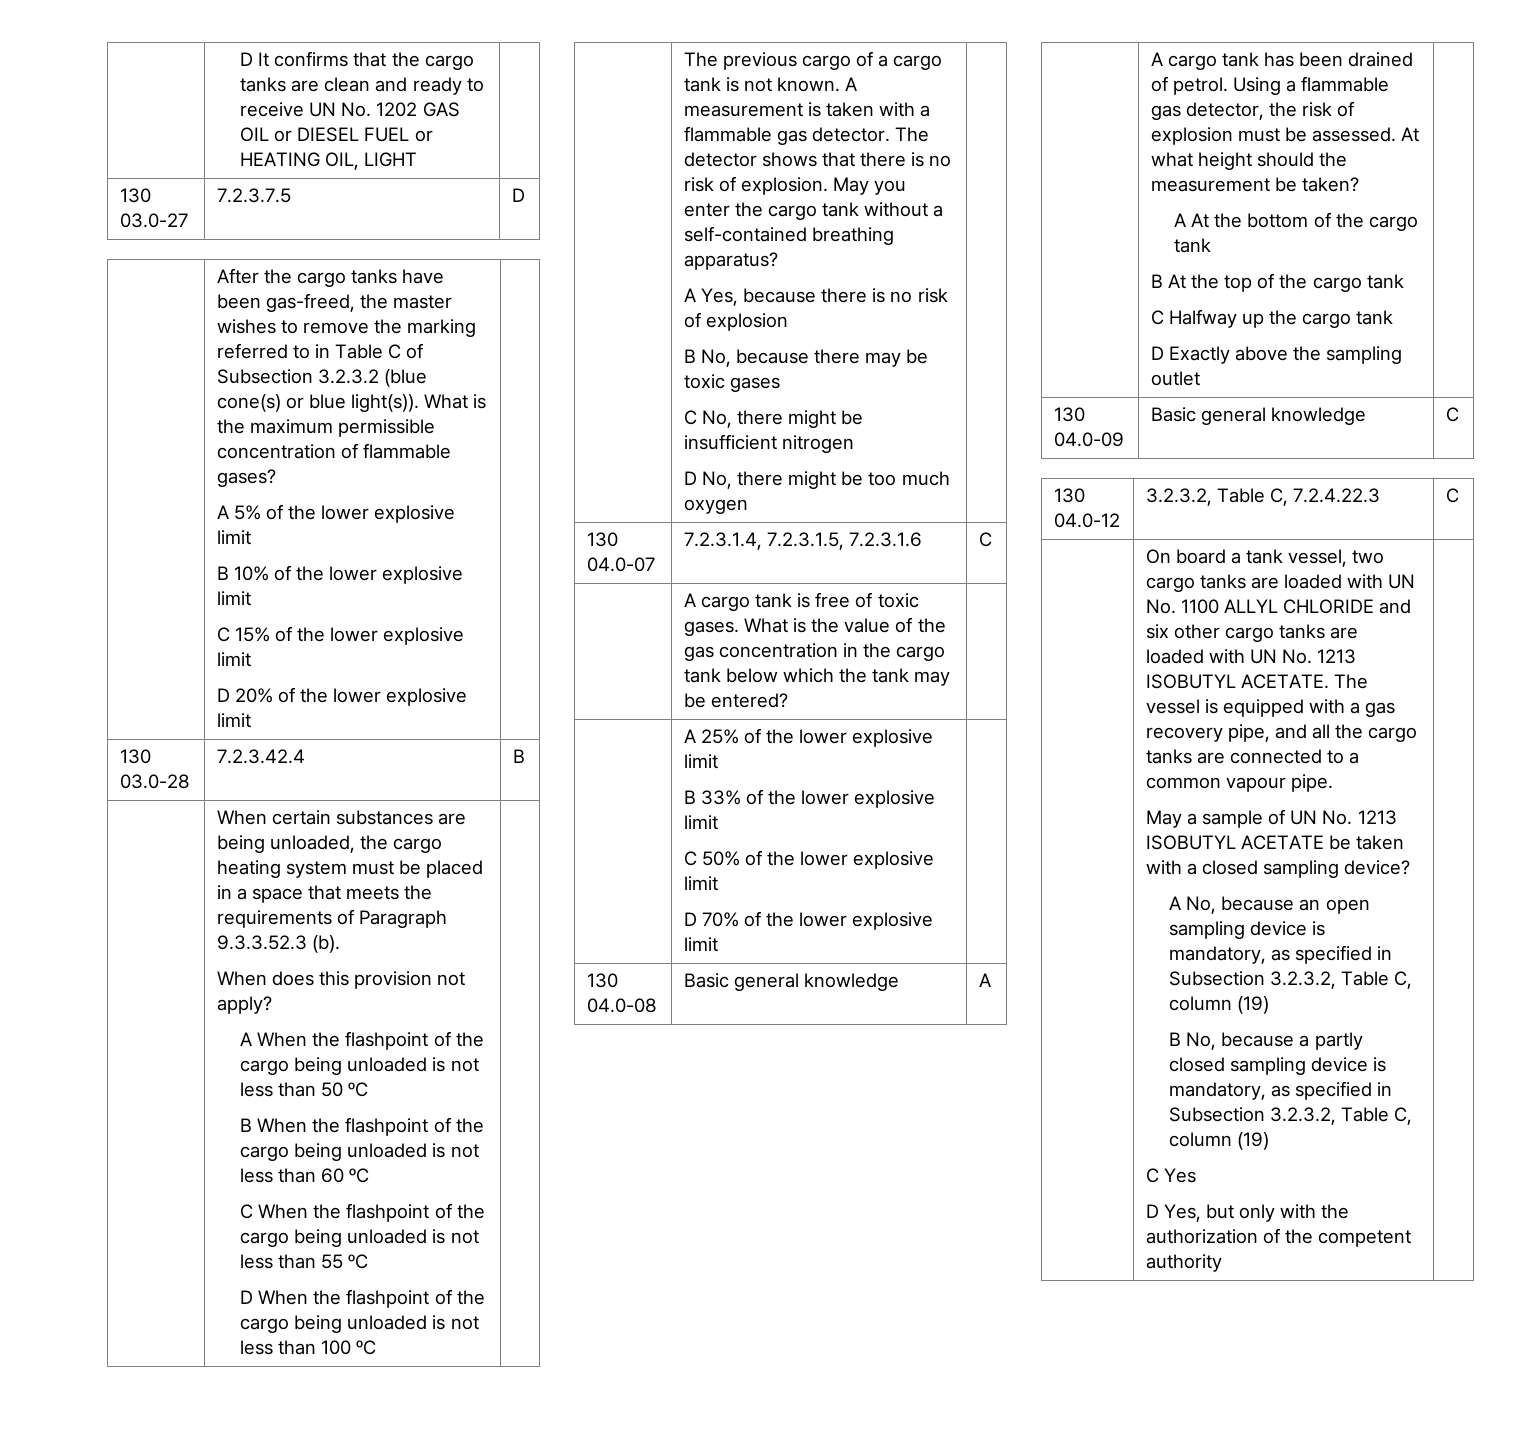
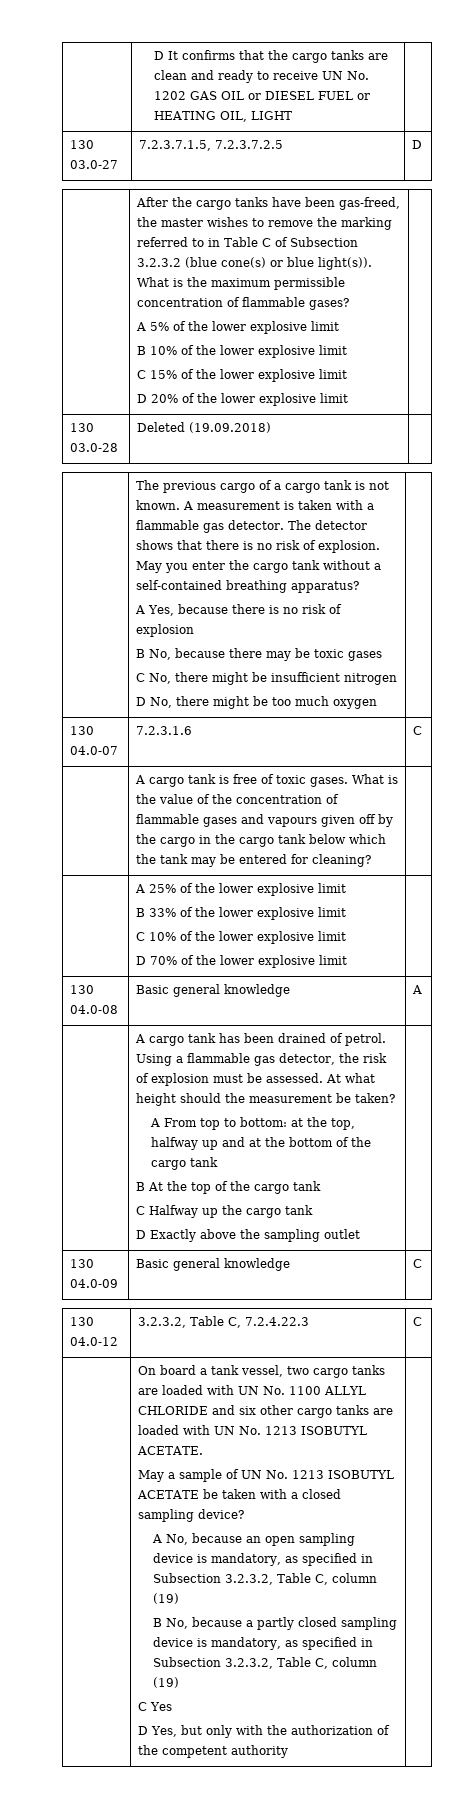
[216,188,291,203] 7.2.3.7.5 -> [138,140,283,151] 7.2.3.7.1.5, 7.2.3.7.2.5
[216,749,305,764] [512,749,525,763] [216,810,467,825] [216,835,443,853] [216,860,484,878] [216,885,433,903] [216,909,448,928] [216,935,340,953] [216,971,466,989] [216,996,272,1014] [240,1031,484,1050] [240,1057,479,1075] [240,1082,369,1097] [240,1117,484,1136] [240,1143,479,1161] [240,1168,370,1183] [240,1203,485,1222] [240,1229,479,1247] [240,1254,369,1269] [240,1289,485,1308] [240,1315,479,1333] [240,1340,377,1355] 7.2.3.42.4 | B // | When certain substances are being unloaded, the cargo heating system must be placed in a space that meets the requirements of Paragraph 9.3.3.52.3 (b). // When does this provision not apply? // A When the flashpoint of the cargo being unloaded is not less than 50 ºC // B When the flashpoint of the cargo being unloaded is not less than 60 ºC // C When the flashpoint of the cargo being unloaded is not less than 55 ºC // D When the flashpoint of the cargo being unloaded is not less than 100 ºC -> [136,422,271,433] Deleted (19.09.2018)
[683,532,844,550] 7.2.3.1.4, 7.2.3.1.5, -> (118, 750) none
[683,643,838,661] gas concentration -> [235,794,339,804] [135,814,393,827] [135,834,195,847] concentration of flammable gases and vapours given off by the cargo
[710,693,788,708] entered? -> [238,854,371,867] entered for cleaning?
[701,851,740,866] 50% -> [148,932,176,941] 10%
[1191,213,1210,228] At -> [164,1117,356,1130] [151,1137,262,1150] From top to bottom: at the top, halfway up and at
[1334,674,1369,689] [1145,699,1396,717] [1145,724,1418,742] [1145,749,1360,764] [1145,774,1334,792] The vessel is equipped with a gas recovery pipe, and all the cargo tanks are connected to a common vapour pipe. -> (203, 1450) none

